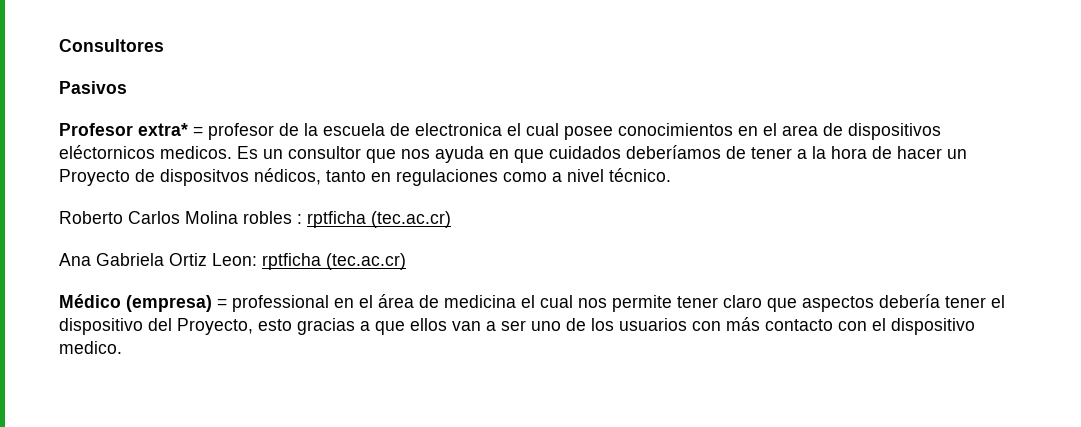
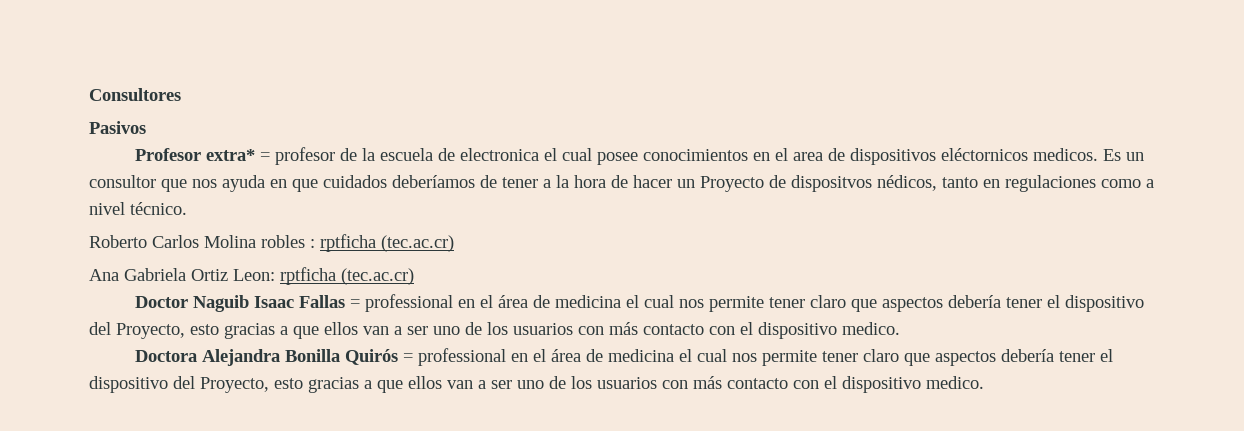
[59,294,212,312] Médico (empresa) -> [134,295,345,312] Doctor Naguib Isaac Fallas
(122, 347) none -> [134,348,1113,366] [89,376,984,393] // Doctora Alejandra Bonilla Quirós = professional en el área de medicina el cual nos permite tener claro que aspectos debería tener el dispositivo del Proyecto, esto gracias a que ellos van a ser uno de los usuarios con más contacto con el dispositivo medico.

